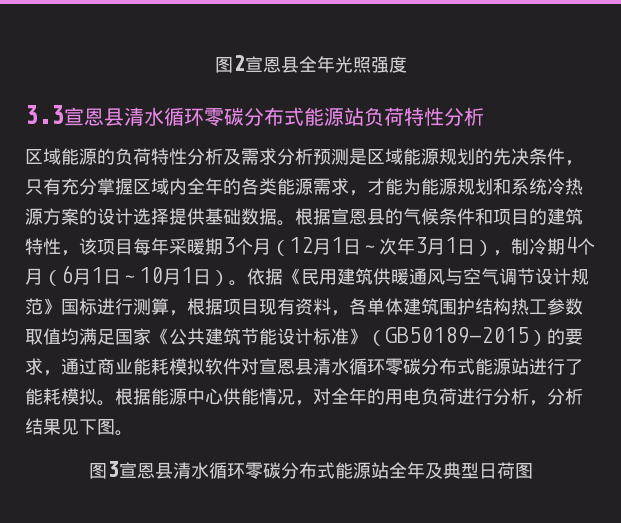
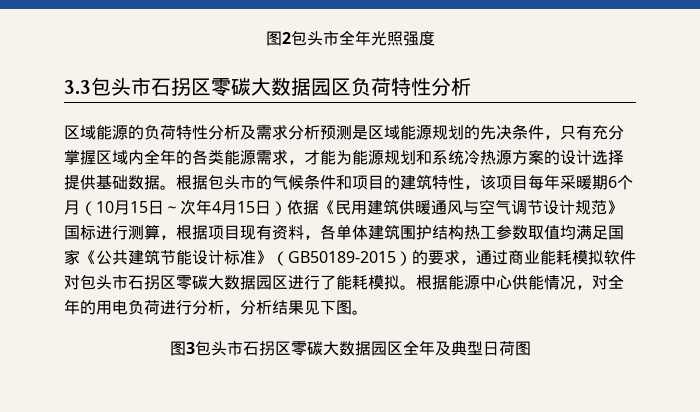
[244,56,299,73] 宣恩县 -> [290,30,339,46] 包头市
[64,107,364,127] 宣恩县清水循环零碳分布式能源站 -> [91,77,351,97] 包头市石拐区零碳大数据园区
[331,208,385,225] 宣恩县 -> [208,174,256,190] 包头市
[223,237,595,256] [25,265,247,286] 3个月（12月1日～次年3月1日），制冷期4个月（6月1日～10月1日）。 -> [608,175,633,190] [64,199,287,216] 6个月（10月15日～次年4月15日）
[259,358,529,375] 宣恩县清水循环零碳分布式能源站 -> [80,274,288,290] 包头市石拐区零碳大数据园区
[118,462,389,479] 宣恩县清水循环零碳分布式能源站 -> [194,340,403,356] 包头市石拐区零碳大数据园区

